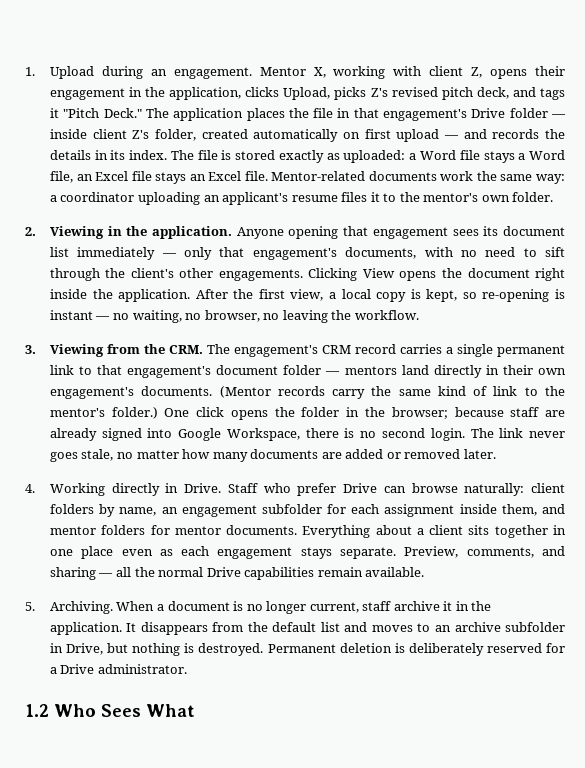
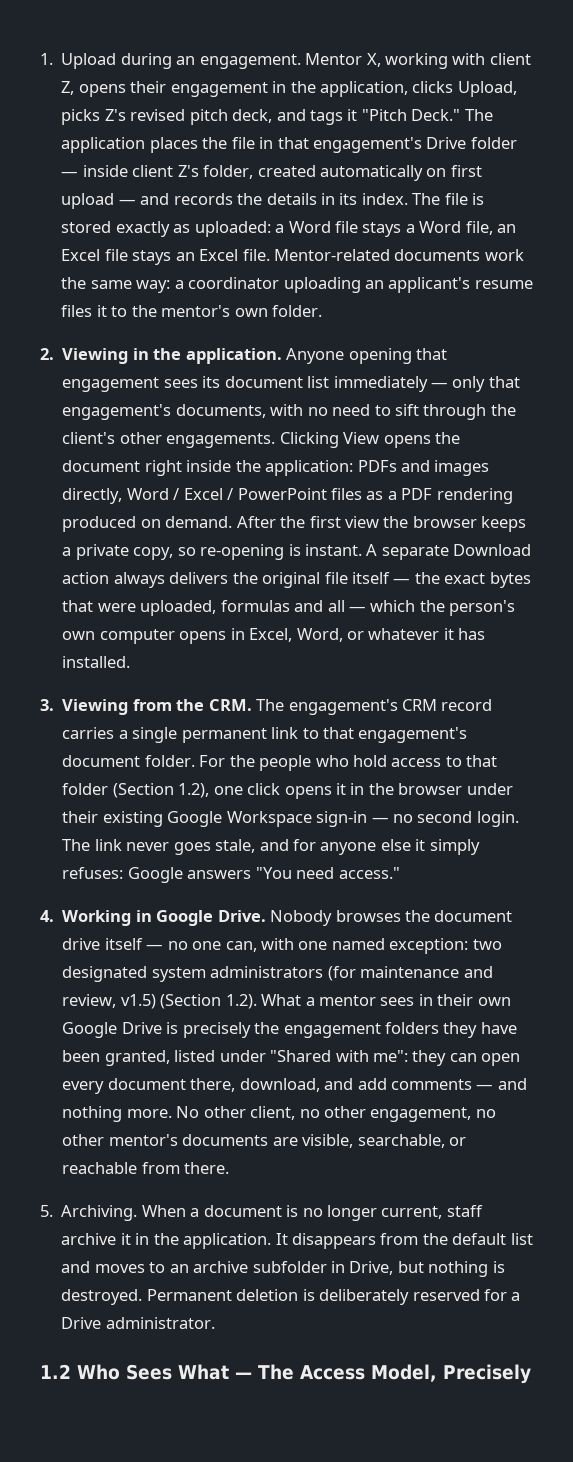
[118,289,566,302] [49,310,419,323] application. After the first view, a local copy is kept, so re-opening is instant — no waiting, no browser, no leaving the workflow. -> [265,460,490,476] [62,488,513,504] [62,516,527,532] [62,544,532,560] [62,572,531,588] [62,600,516,616] [62,628,486,644] [62,656,131,668] application: PDFs and images directly, Word / Excel / PowerPoint files as a PDF rendering produced on demand. After the first view the browser keeps a private copy, so re-opening is instant. A separate Download action always delivers the original file itself — the exact bytes that were uploaded, formulas and all — which the person's own computer opens in Excel, Word, or whatever it has installed.
[283,365,566,378] [49,386,566,399] [49,407,565,420] [49,428,355,441] folder — mentors land directly in their own engagement's documents. (Mentor records carry the same kind of link to the mentor's folder.) One click opens the folder in the browser; because staff are already signed into Google Workspace, there is -> [144,755,498,771] [62,783,513,799] [62,811,389,827] folder. For the people who hold access to that folder (Section 1.2), one click opens it in the browser under their existing Google Workspace sign-in —
[116,449,496,462] [25,483,566,496] [49,504,565,517] [49,525,567,538] [49,546,566,559] [49,567,425,580] no matter how many documents are added or removed later. // 4. Working directly in Drive. Staff who prefer Drive can browse naturally: client folders by name, an engagement subfolder for each assignment inside them, and mentor folders for mentor documents. Everything about a client sits together in one place even as each engagement stays separate. Preview, comments, and sharing — all the normal Drive capabilities remain available. -> [259,839,480,855] [62,867,400,883] [40,910,513,926] [62,938,502,954] [62,966,493,982] [62,994,511,1009] [62,1022,517,1038] [62,1050,521,1066] [62,1078,527,1094] [62,1106,496,1122] [62,1134,466,1148] [62,1162,230,1174] and for anyone else it simply refuses: Google answers "You need access." // 4. Working in Google Drive. Nobody browses the document drive itself — no one can, with one named exception: two designated system administrators (for maintenance and review, v1.5) (Section 1.2). What a mentor sees in their own Google Drive is precisely the engagement folders they have been granted, listed under "Shared with me": they can open every document there, download, and add comments — and nothing more. No other client, no other engagement, no other mentor's documents are visible, searchable, or reachable from there.
(195, 710) none -> [235,1364,531,1384] — The Access Model, Precisely

